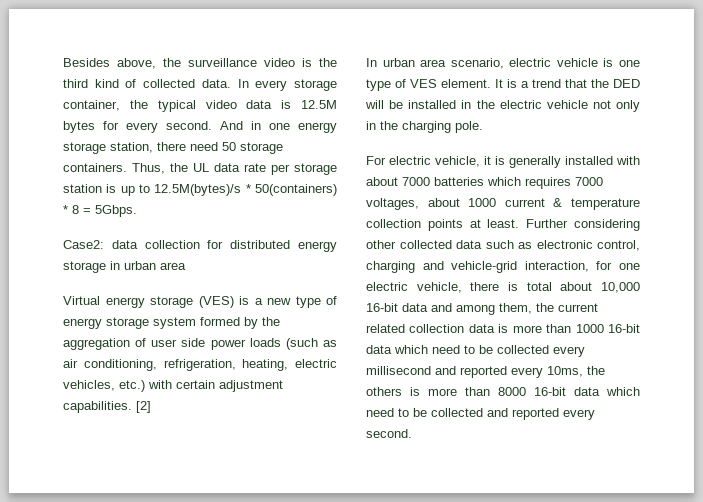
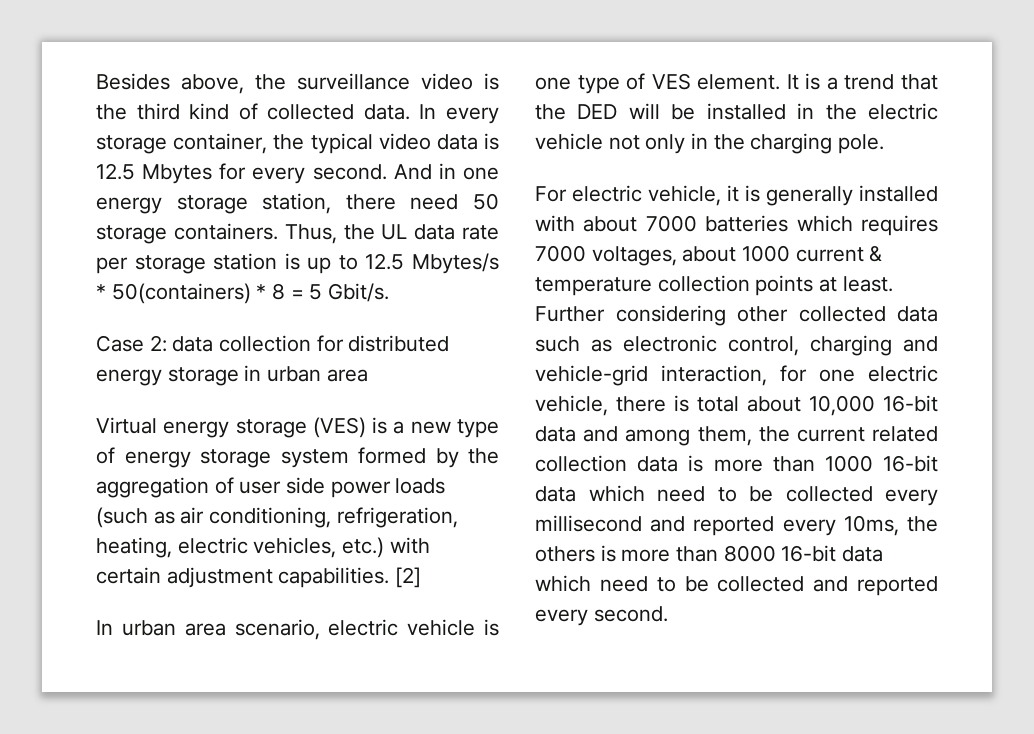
[301,100,337,109] [63,121,95,133] 12.5M bytes -> [96,163,213,184] 12.5 Mbytes
[154,184,242,196] 12.5M(bytes)/s -> [365,253,499,274] 12.5 Mbytes/s
[95,205,137,217] [63,240,104,249] 5Gbps. // Case2: -> [309,283,390,302] [96,335,167,352] 5 Gbit/s. // Case 2:

